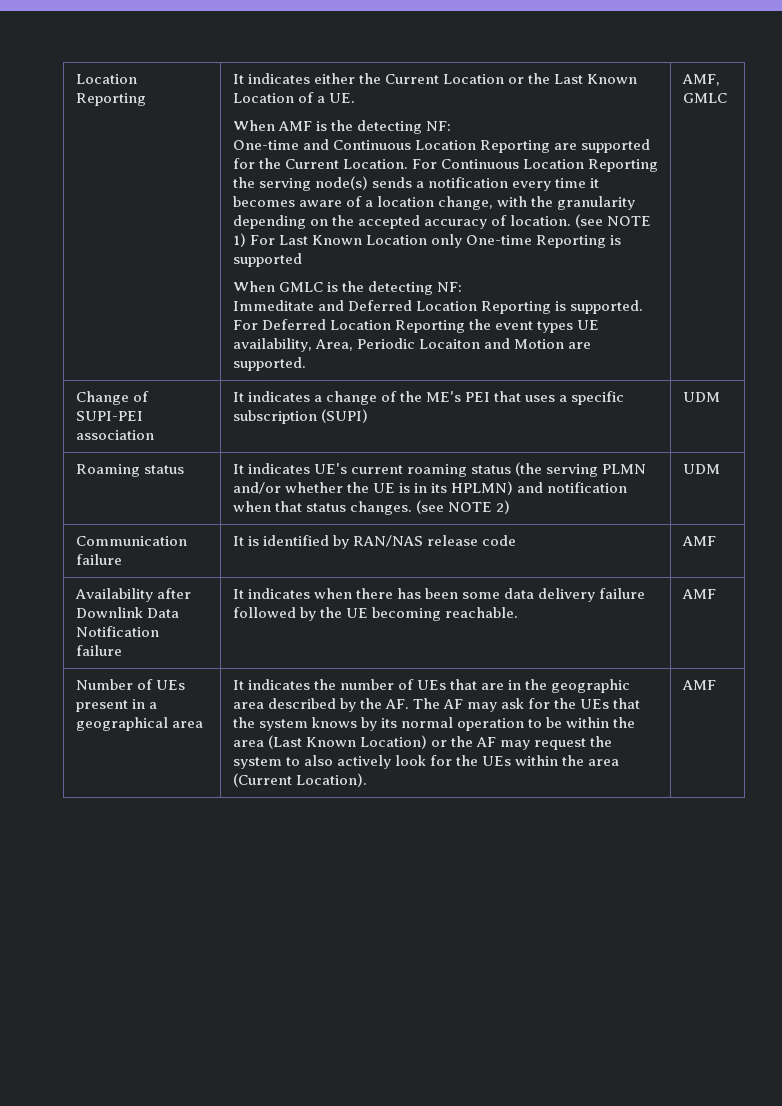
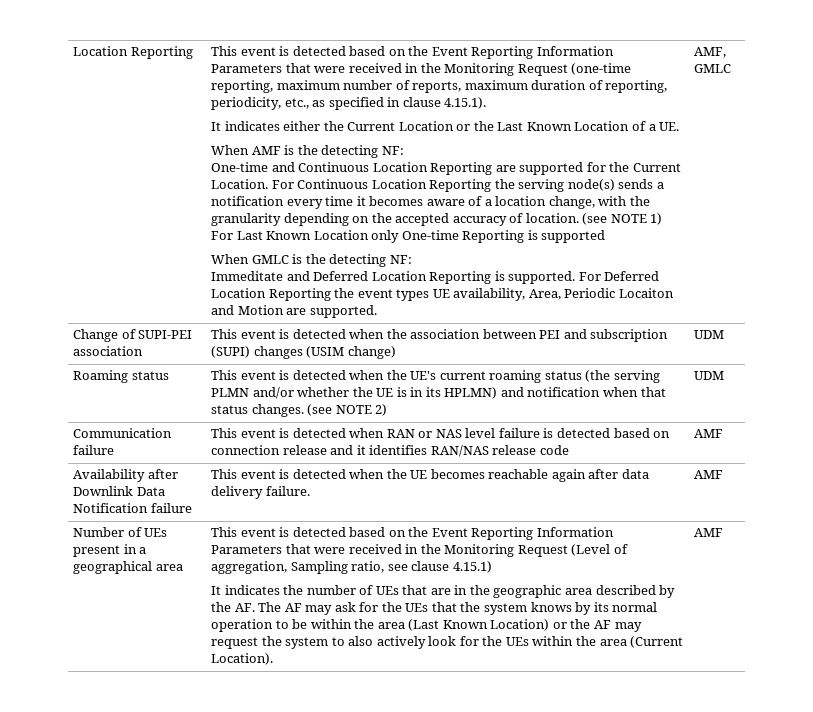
(146, 99) none -> [211,46,614,59] [211,63,632,76] [211,80,668,93] [211,97,487,110] This event is detected based on the Event Reporting Information Parameters that were received in the Monitoring Request (one-time reporting, maximum number of reports, maximum duration of reporting, periodicity, etc., as specified in clause 4.15.1). //
[232,391,625,405] It indicates a change of the ME's PEI that uses a specific -> [211,329,587,339] This event is detected when the association between PEI and
(368, 416) none -> [253,346,396,359] changes (USIM change)
[232,463,310,474] It indicates -> [211,370,407,380] This event is detected when the
[232,535,349,549] It is identified by -> [211,428,671,438] [211,445,428,455] This event is detected when RAN or NAS level failure is detected based on connection release and it identifies
[232,588,645,602] [232,607,518,621] It indicates when there has been some data delivery failure followed by the UE becoming reachable. -> [211,469,649,482] [211,486,310,499] This event is detected when the UE becomes reachable again after data delivery failure.
(203, 724) none -> [211,527,614,540] [211,544,628,557] [211,561,492,574] This event is detected based on the Event Reporting Information Parameters that were received in the Monitoring Request (Level of aggregation, Sampling ratio, see clause 4.15.1) //

